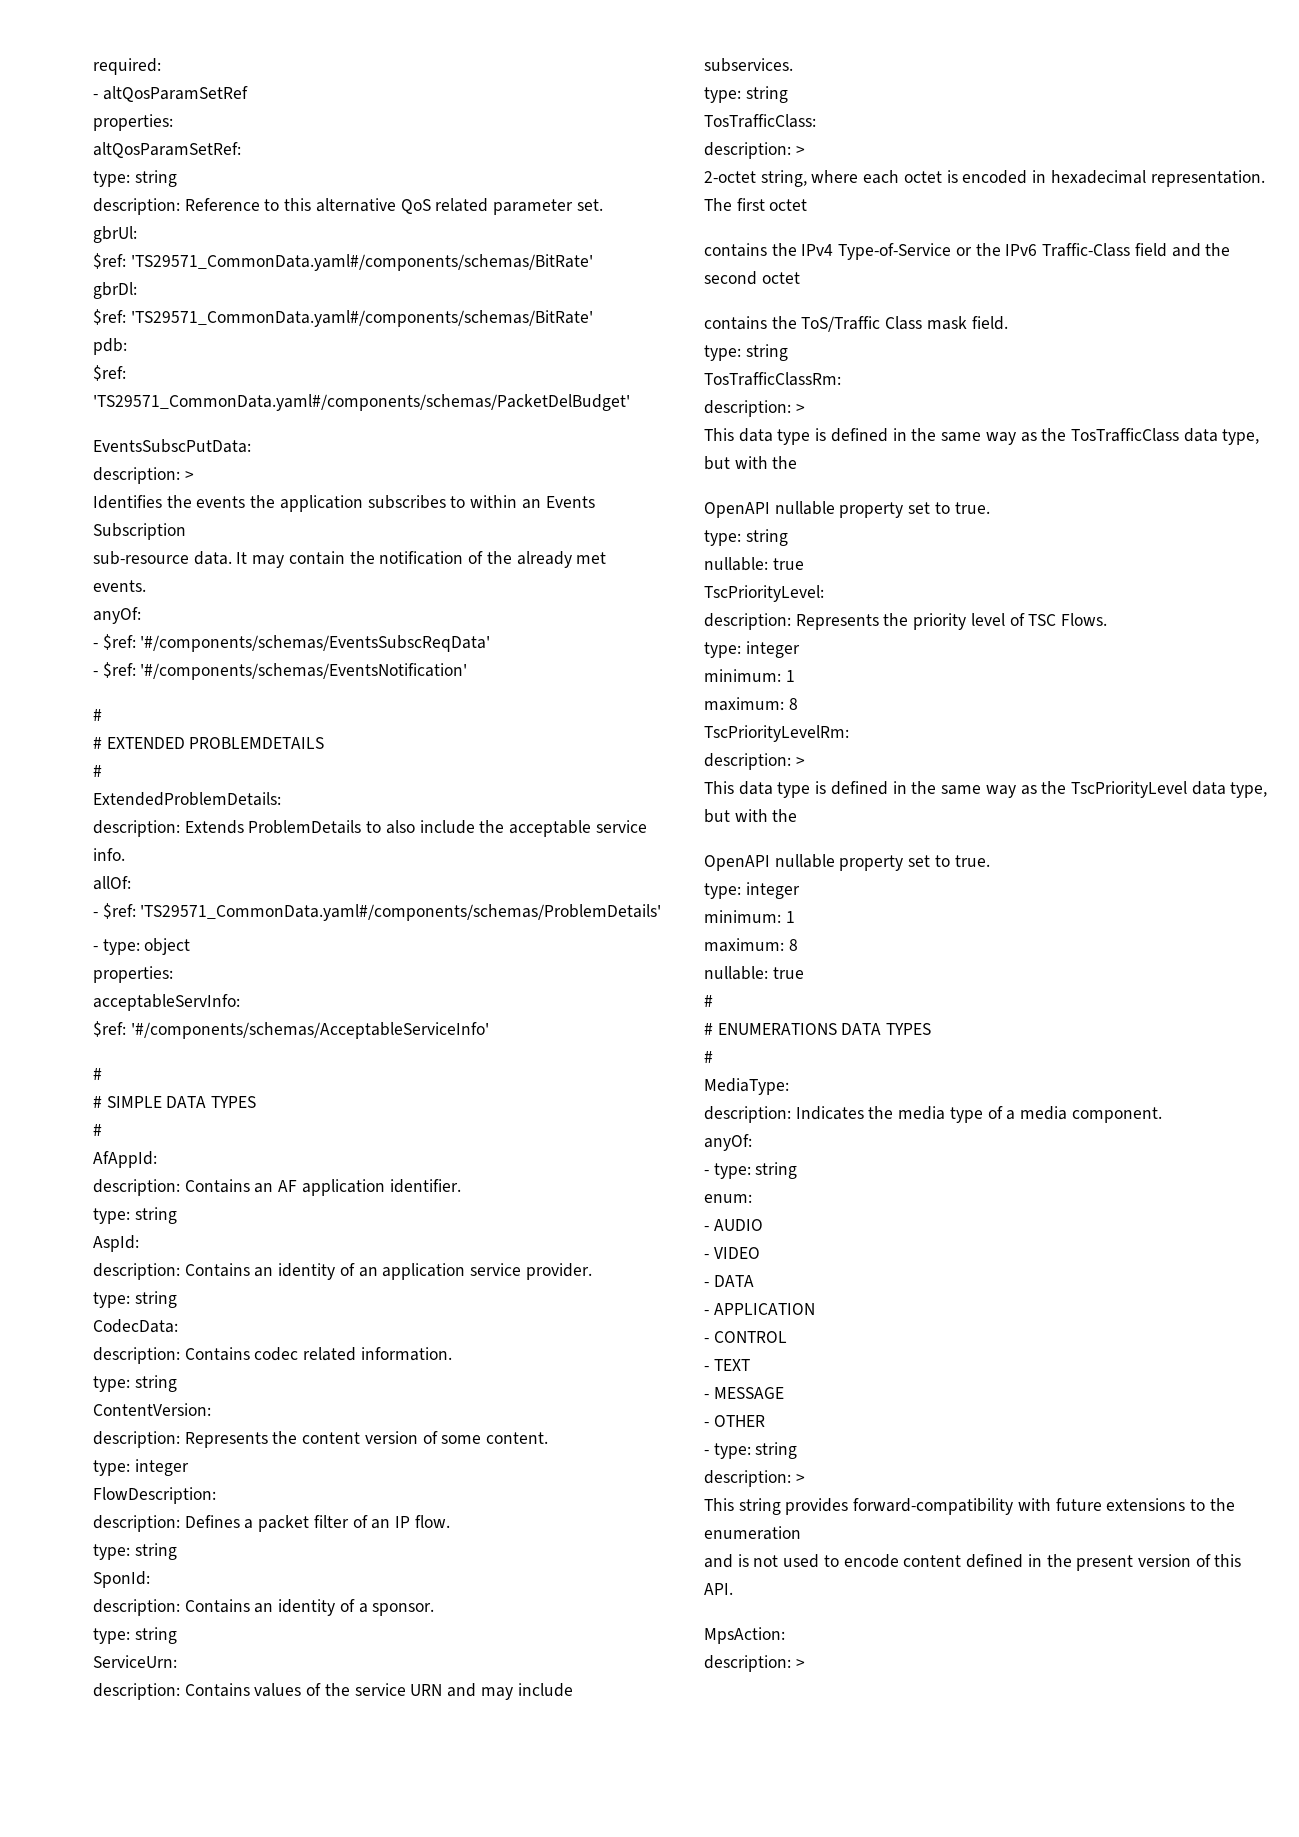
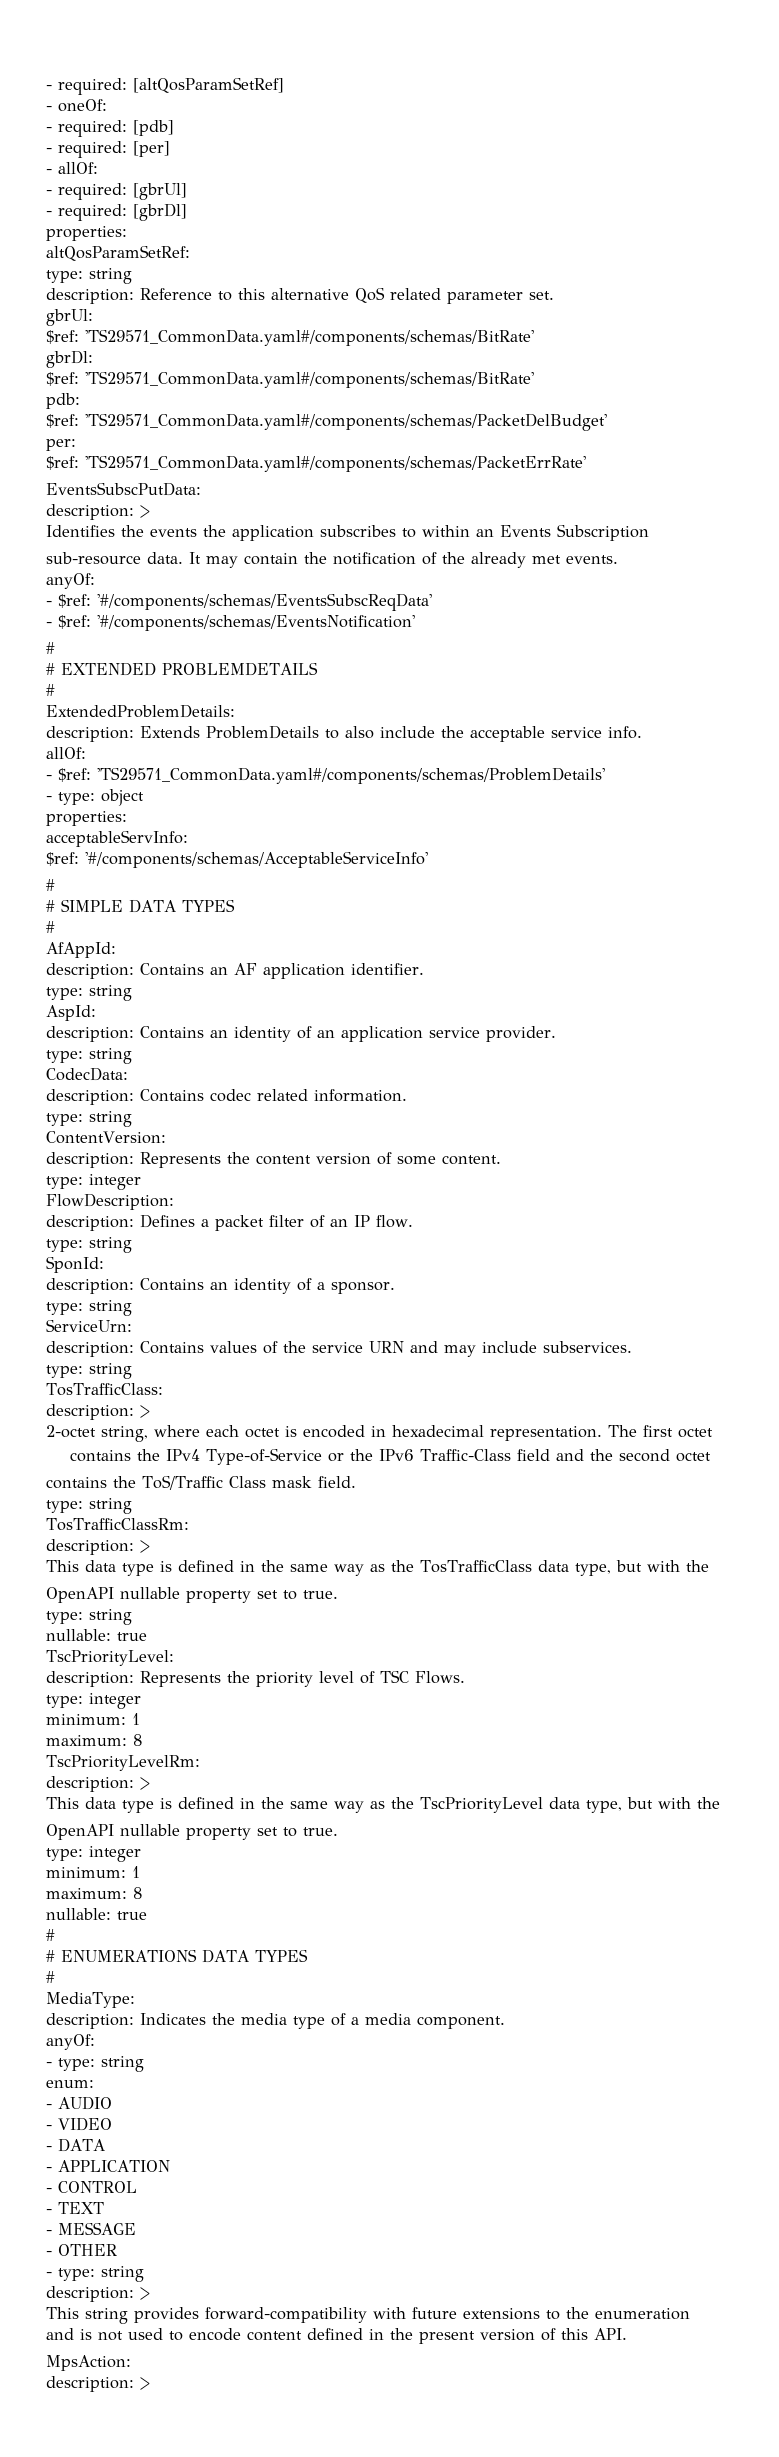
[93,58,161,75] [93,86,248,102] required: // - altQosParamSetRef -> [46,77,284,95] [46,99,107,112] [46,120,174,137] [46,141,170,158] [46,162,98,174] [46,183,187,200] [46,203,187,221] - required: [altQosParamSetRef] // - oneOf: // - required: [pdb] // - required: [per] // - allOf: // - required: [gbrUl] // - required: [gbrDl]
(630, 402) none -> [46,439,76,451] [46,455,586,472] // per: // $ref: 'TS29571_CommonData.yaml#/components/schemas/PacketErrRate'

